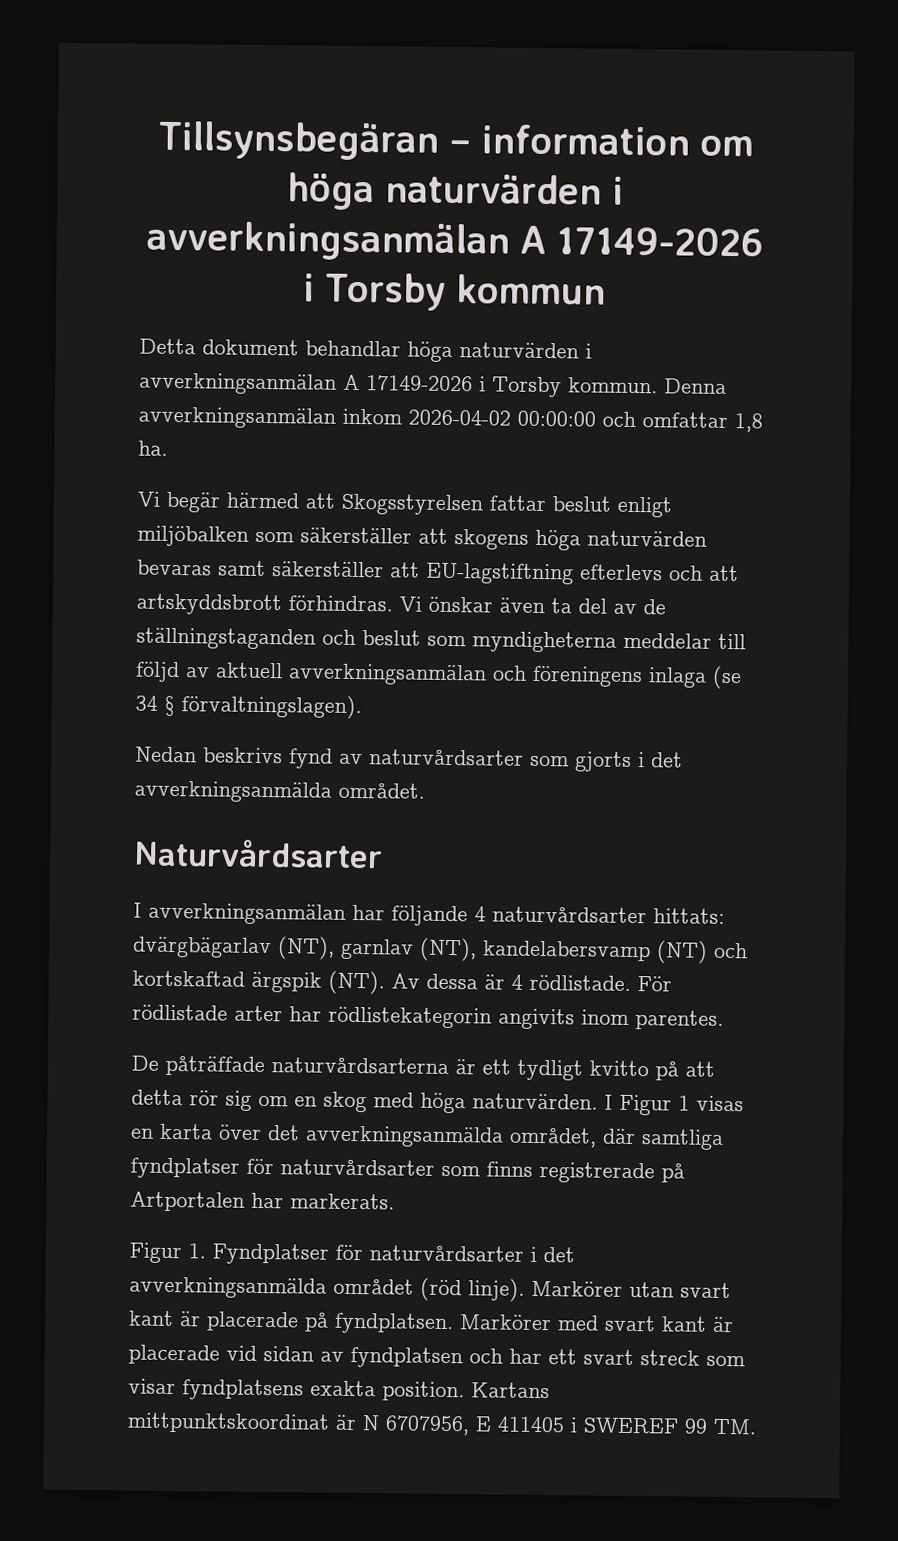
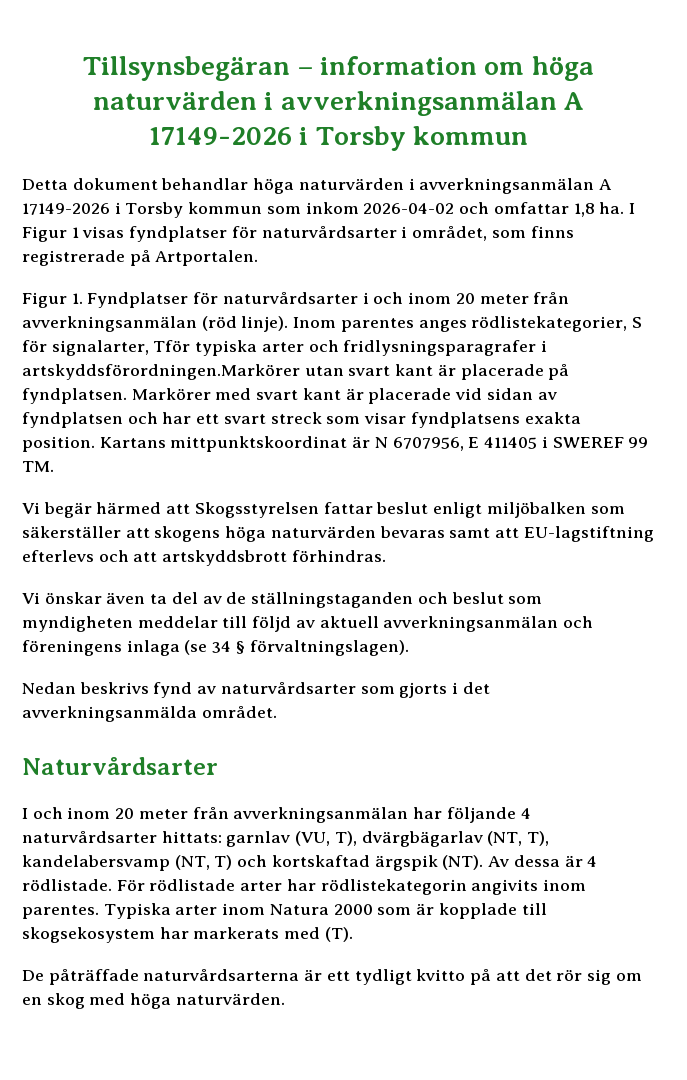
[568,377,727,394] [138,406,336,429] kommun. Denna avverkningsanmälan -> [188,202,301,214] kommun som
[517,410,596,427] 00:00:00 -> (455, 208) none
[137,491,672,518] [137,525,707,551] [137,559,739,585] [136,593,666,616] [136,627,746,653] [135,661,742,690] [135,694,362,720] [135,746,683,772] [134,780,425,803] [133,838,383,869] [133,902,725,927] [132,936,748,964] [132,970,672,995] [132,1004,724,1030] [131,1055,715,1081] [131,1089,744,1116] [130,1123,724,1150] // Vi begär härmed att Skogsstyrelsen fattar beslut enligt miljöbalken som säkerställer att skogens höga naturvärden bevaras samt säkerställer att EU-lagstiftning efterlevs och att artskyddsbrott förhindras. Vi önskar även ta del av de ställningstaganden och beslut som myndigheterna meddelar till följd av aktuell avverkningsanmälan och föreningens inlaga (se 34 § förvaltningslagen). // Nedan beskrivs fynd av naturvårdsarter som gjorts i det avverkningsanmälda området. // Naturvårdsarter // I avverkningsanmälan har följande 4 naturvårdsarter hittats: dvärgbägarlav (NT), garnlav (NT), kandelabersvamp (NT) och kortskaftad ärgspik (NT). Av dessa är 4 rödlistade. För rödlistade arter har rödlistekategorin angivits inom parentes. // De påträffade naturvårdsarterna är ett tydligt kvitto på att detta rör sig om en skog med höga naturvärden. I Figur 1 visas en karta över det avverkningsanmälda området, där samtliga -> [628,203,635,214] [22,226,125,242] I Figur 1 visas
(435, 1167) none -> [401,226,488,241] i området,
[130,1191,395,1212] Artportalen har markerats. -> [155,250,259,266] Artportalen.
[543,1247,575,1263] [129,1276,623,1302] det avverkningsanmälda området (röd linje). Markörer -> [373,292,570,304] [22,316,643,332] [22,340,548,356] [22,364,300,380] och inom 20 meter från avverkningsanmälan (röd linje). Inom parentes anges rödlistekategorier, S för signalarter, Tför typiska arter och fridlysningsparagrafer i artskyddsförordningen.Markörer
(756, 1426) none -> [22,502,625,518] [22,526,654,542] [22,550,386,566] [22,592,543,608] [22,616,594,632] [22,640,409,656] [22,682,490,698] [22,706,277,722] [22,757,218,775] [22,807,531,823] [22,831,550,847] [22,855,598,871] [22,879,587,895] [22,903,547,919] [22,927,353,943] [22,969,642,985] [22,993,285,1009] // Vi begär härmed att Skogsstyrelsen fattar beslut enligt miljöbalken som säkerställer att skogens höga naturvärden bevaras samt att EU-lagstiftning efterlevs och att artskyddsbrott förhindras. // Vi önskar även ta del av de ställningstaganden och beslut som myndigheten meddelar till följd av aktuell avverkningsanmälan och föreningens inlaga (se 34 § förvaltningslagen). // Nedan beskrivs fynd av naturvårdsarter som gjorts i det avverkningsanmälda området. // Naturvårdsarter // I och inom 20 meter från avverkningsanmälan har följande 4 naturvårdsarter hittats: garnlav (VU, T), dvärgbägarlav (NT, T), kandelabersvamp (NT, T) och kortskaftad ärgspik (NT). Av dessa är 4 rödlistade. För rödlistade arter har rödlistekategorin angivits inom parentes. Typiska arter inom Natura 2000 som är kopplade till skogsekosystem har markerats med (T). // De påträffade naturvårdsarterna är ett tydligt kvitto på att det rör sig om en skog med höga naturvärden.

